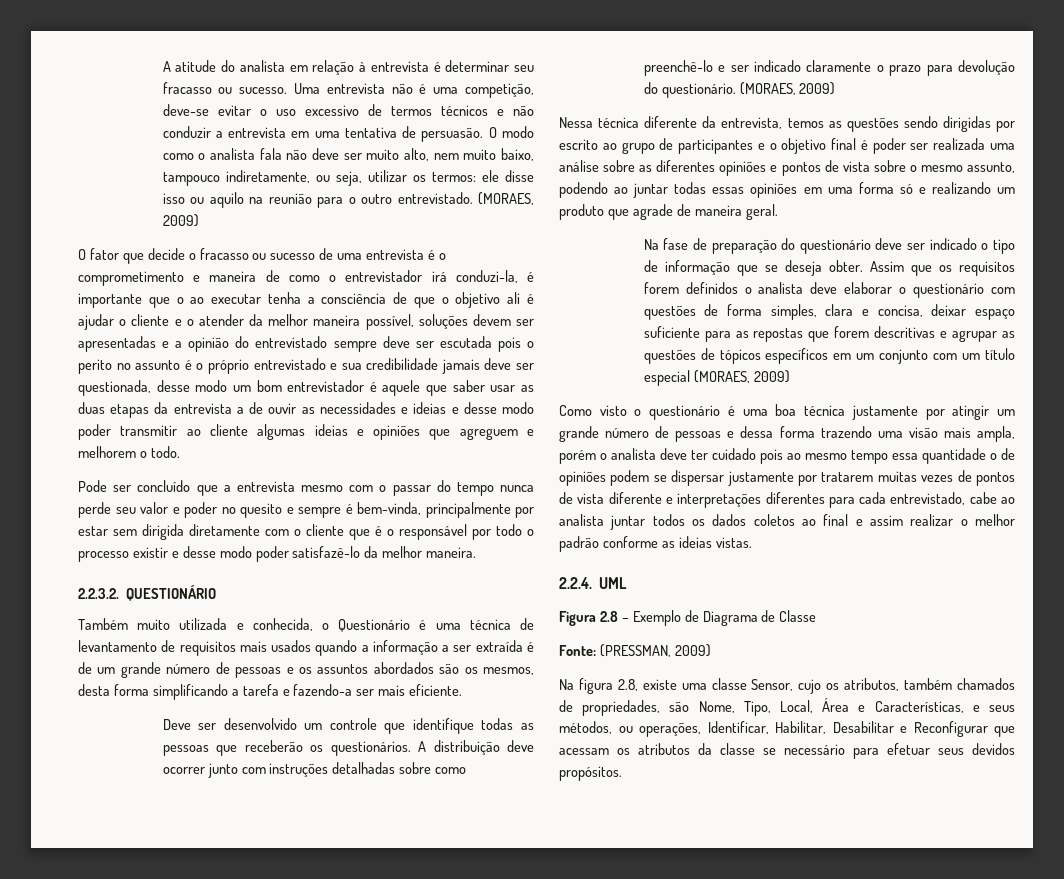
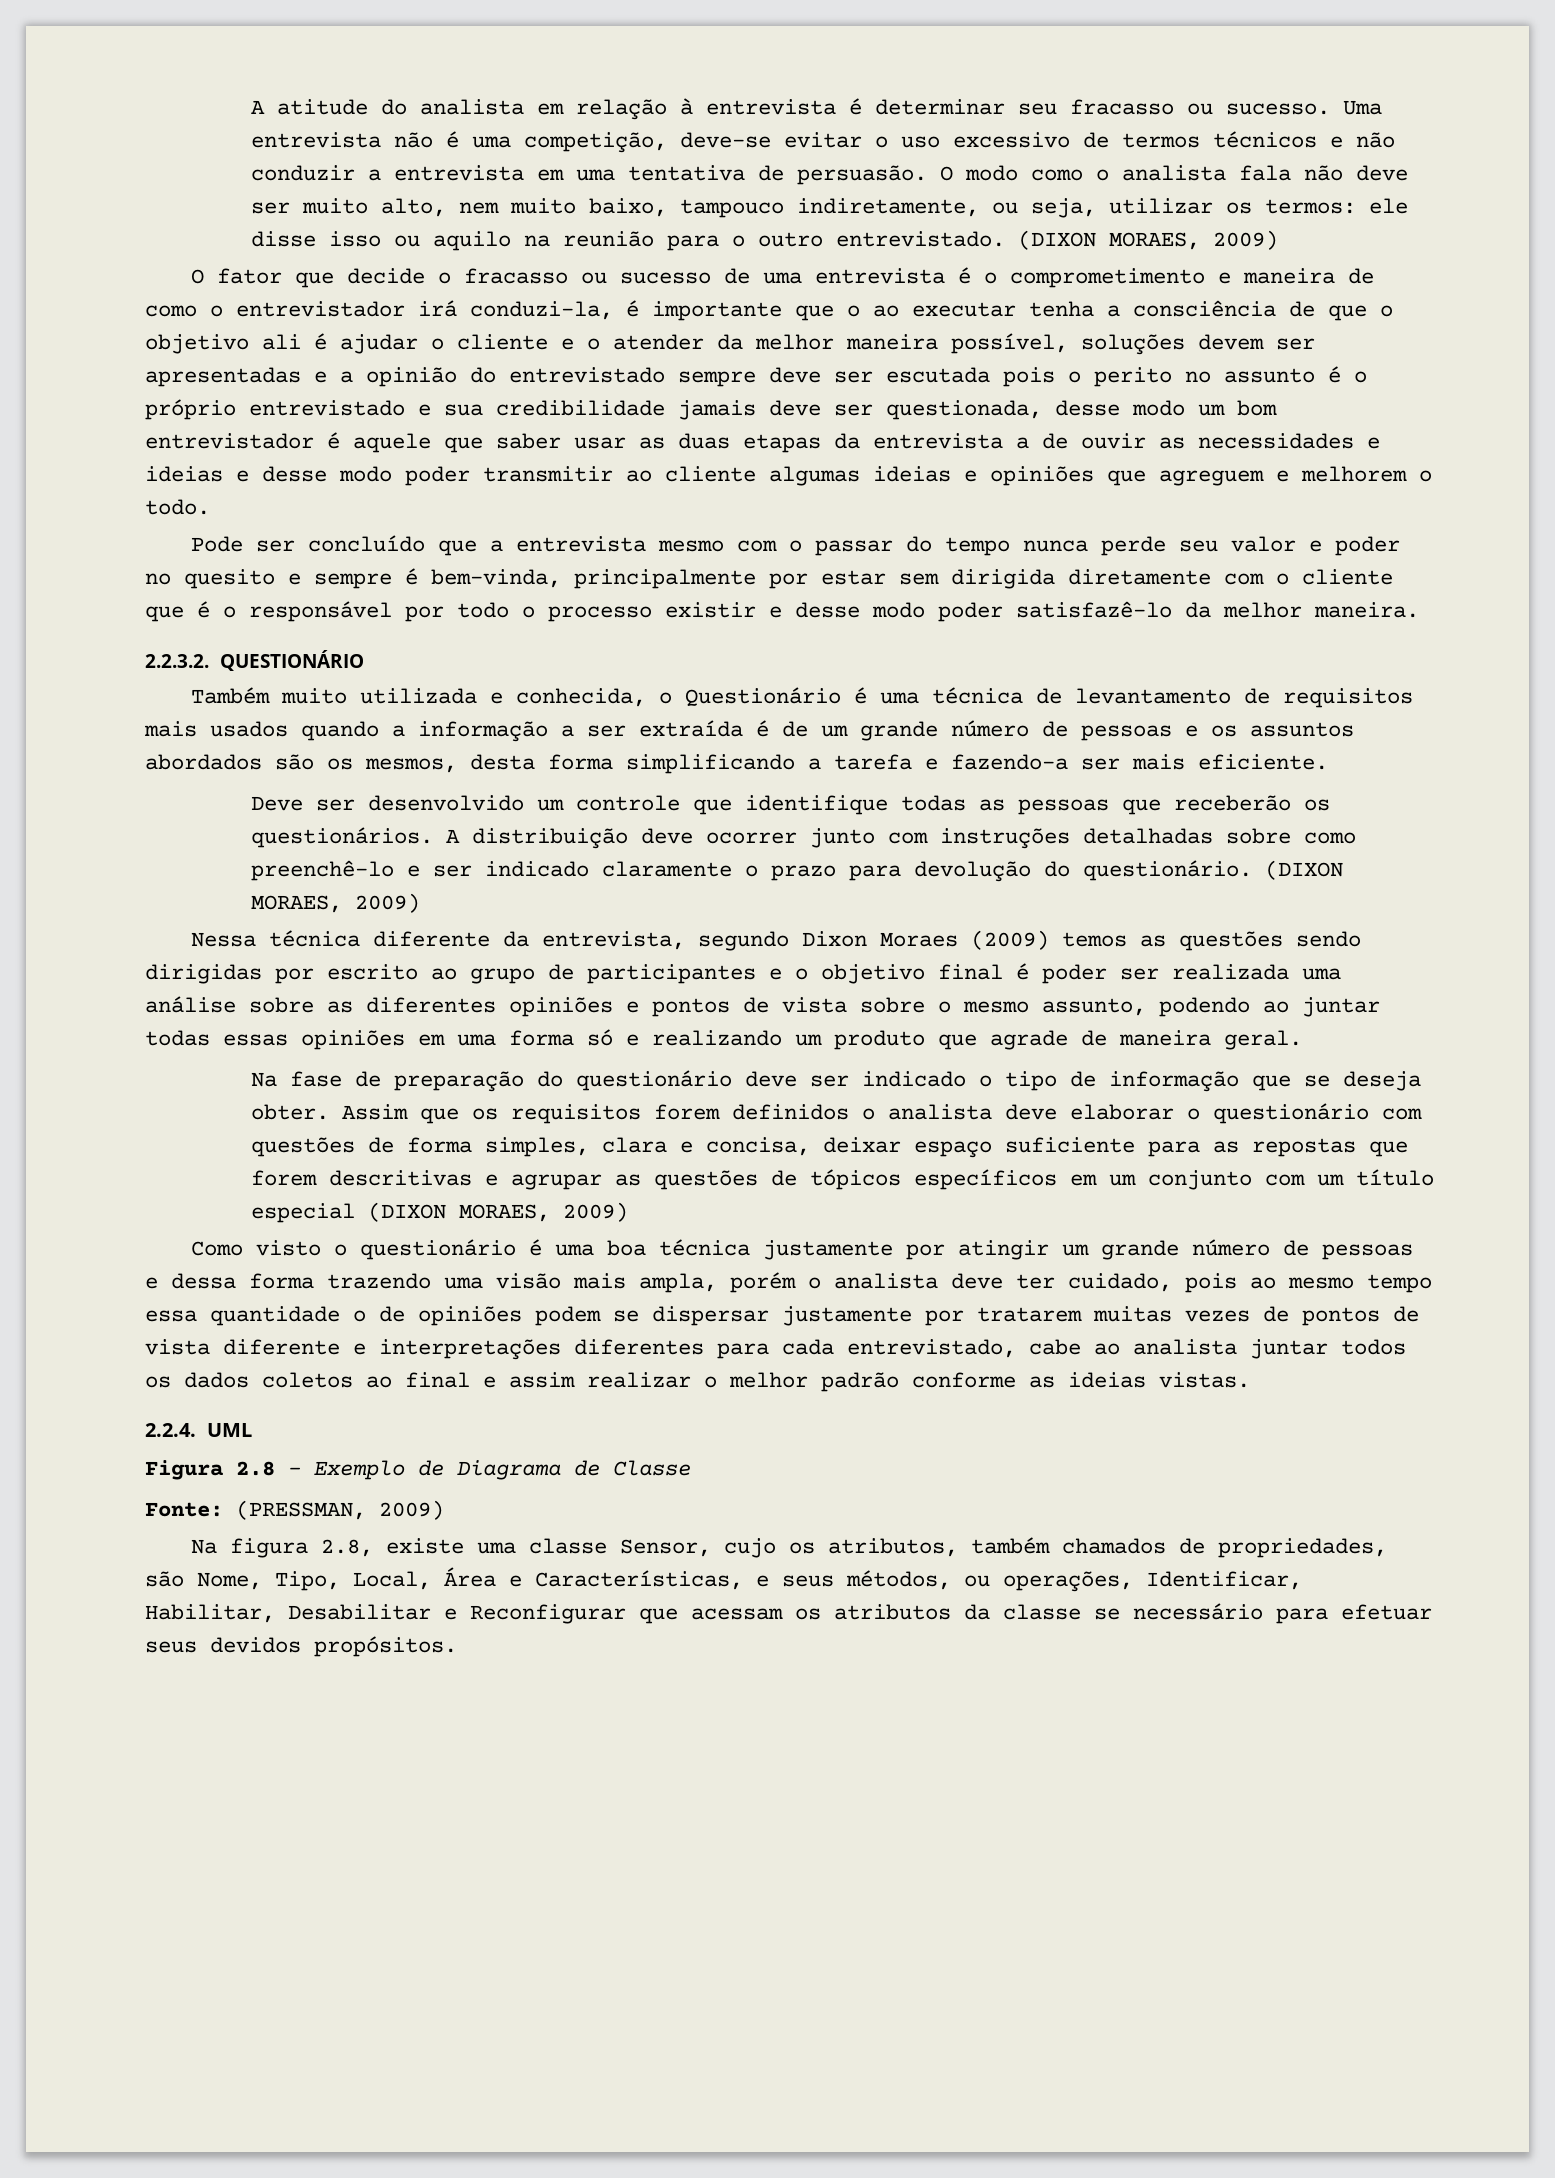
[477,192,534,205] (MORAES, -> [1017,230,1200,250] (DIXON MORAES,
[739,82,796,95] (MORAES, -> [1264,860,1343,880] [250,895,342,913] (DIXON MORAES,
(783, 123) none -> [697,930,1049,951] segundo Dixon Moraes (2009)
[693,370,750,383] (MORAES, -> [367,1202,550,1222] (DIXON MORAES,
[712,448,756,460] cuidado -> [1068,1273,1172,1292] cuidado,

